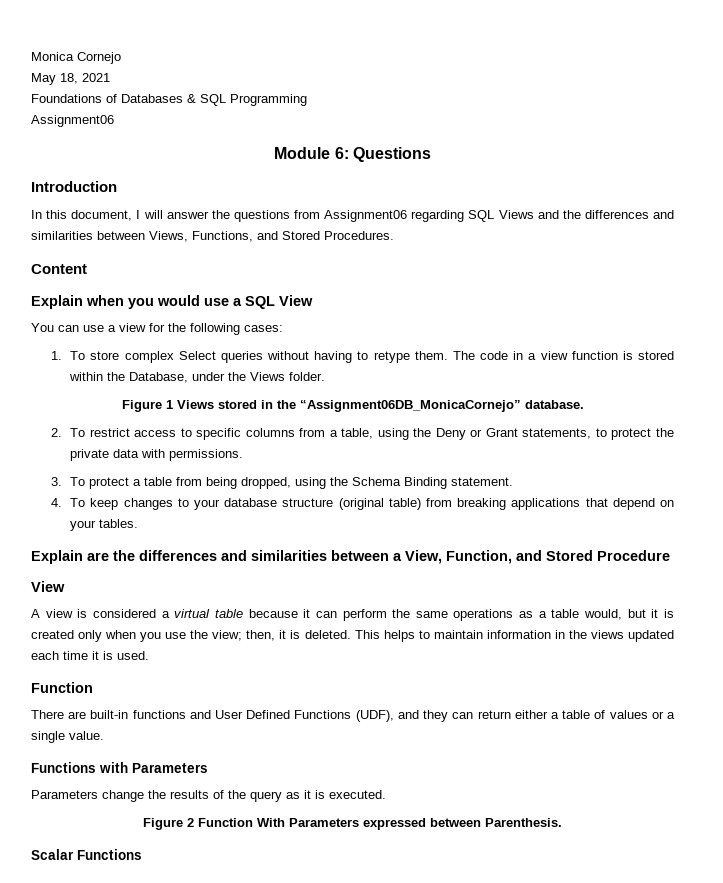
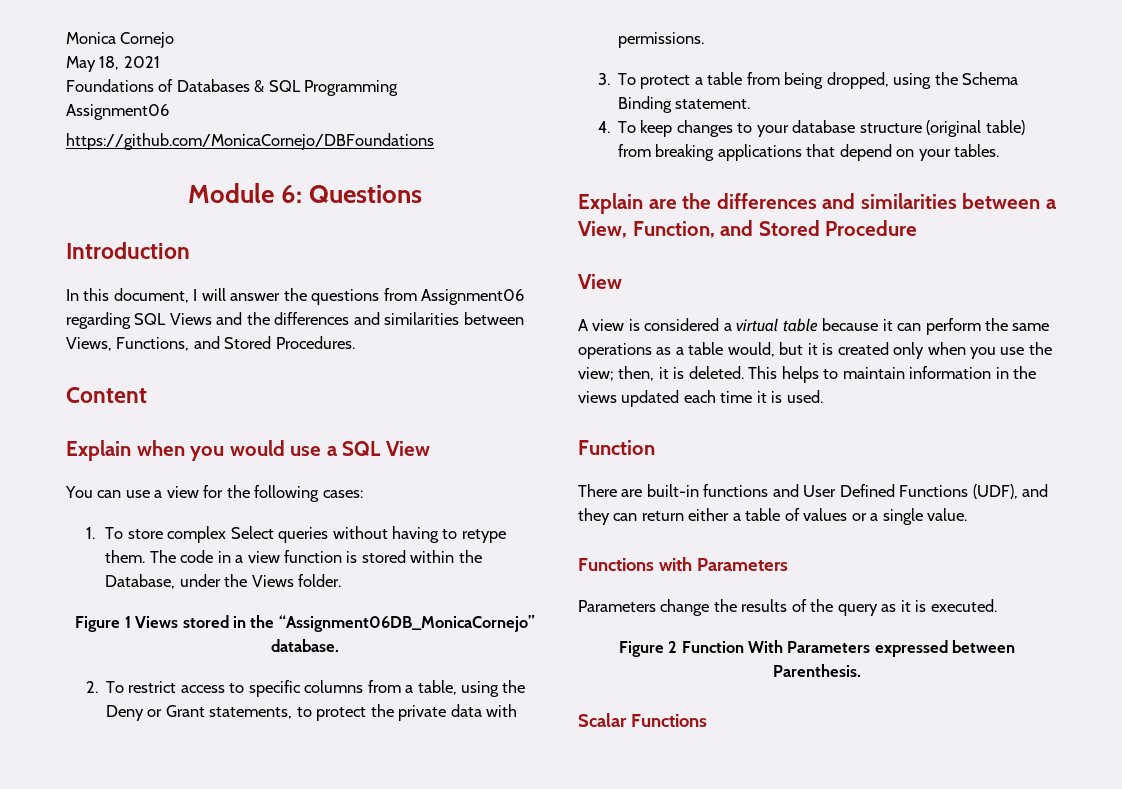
(114, 121) none -> [66,133,434,150] // https://github.com/MonicaCornejo/DBFoundations

